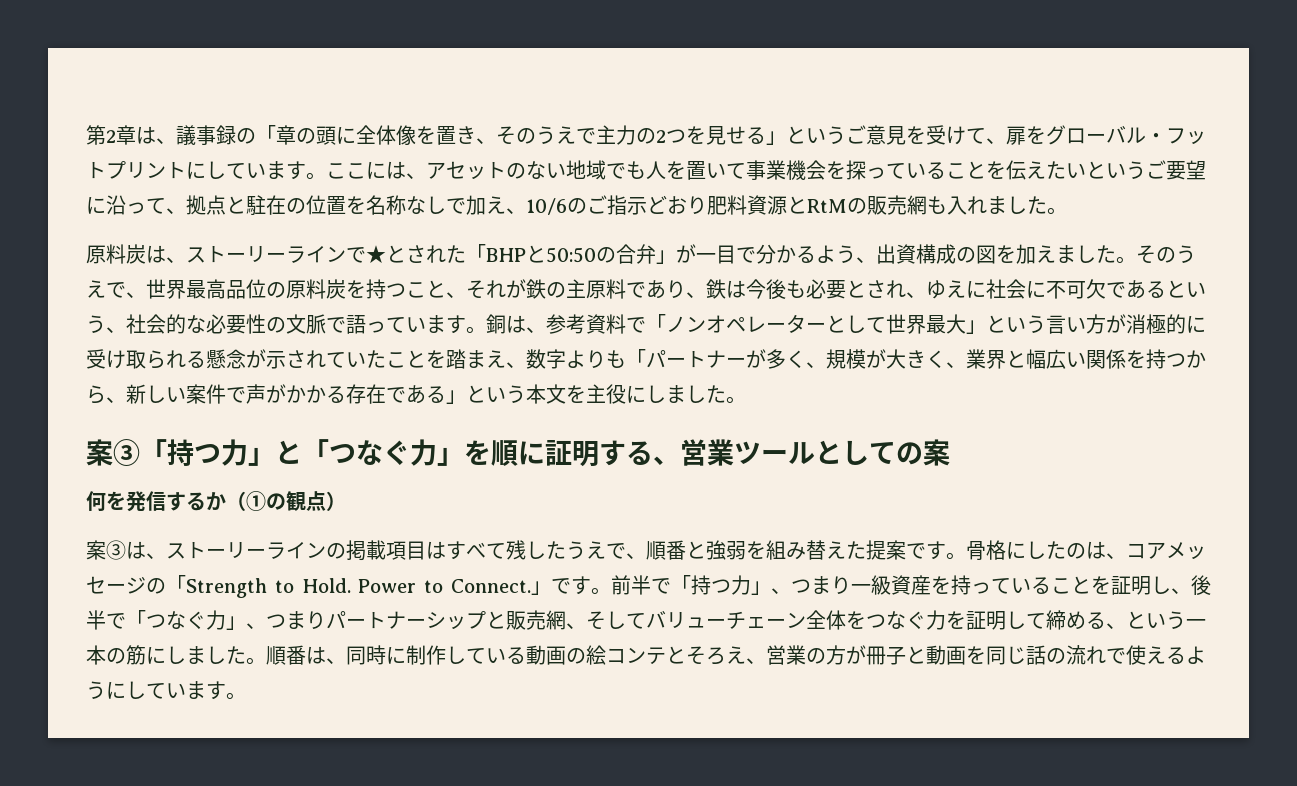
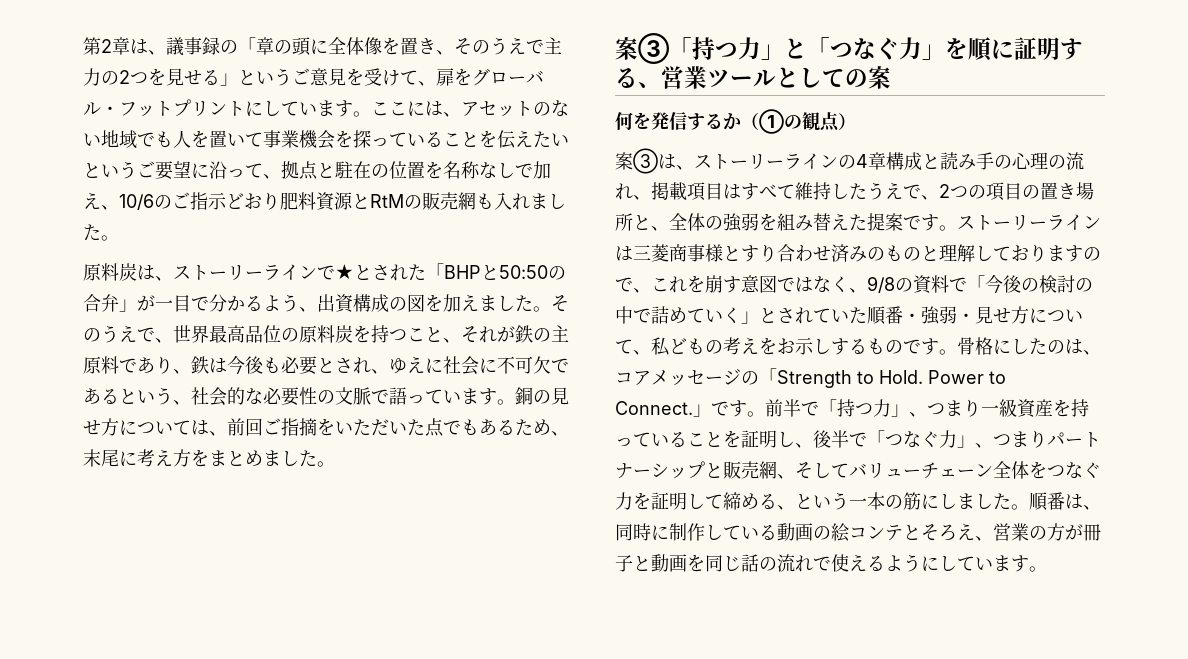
[506,314,1206,334] [86,349,1206,369] [86,384,666,404] は、参考資料で「ノンオペレーターとして世界最大」という言い方が消極的に受け取られる懸念が示されていたことを踏まえ、数字よりも「パートナーが多く、規模が大きく、業界と幅広い関係を持つから、新しい案件で声がかかる存在である」という本文を主役にし -> [533,387,569,405] [83,418,569,437] [83,449,263,467] の見せ方については、前回ご指摘をいただいた点でもあるため、末尾に考え方をまとめ
(346, 551) none -> [856,152,1084,170] [615,183,651,200] 4章構成と読み手の心理の流れ、
[506,540,526,560] 残 -> [795,182,831,200] 維持
[646,540,706,560] 順番と -> [939,182,1094,201] [615,213,723,231] 2つの項目の置き場所と、全体の
(966, 556) none -> [957,214,1101,231] [615,244,1101,262] [615,275,1093,294] [615,306,1083,325] [615,337,957,356] ストーリーラインは三菱商事様とすり合わせ済みのものと理解しておりますので、これを崩す意図ではなく、9/8の資料で「今後の検討の中で詰めていく」とされていた順番・強弱・見せ方について、私どもの考えをお示しするものです。

